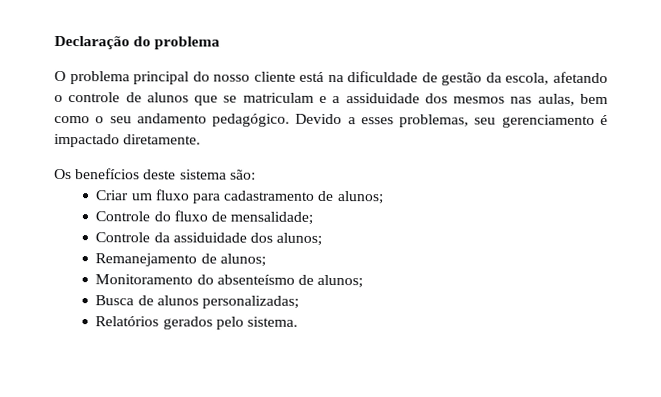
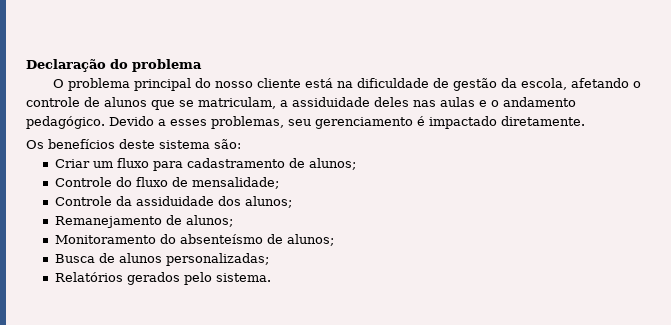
[242,92,608,106] [54,115,132,124] matriculam e a assiduidade dos mesmos nas aulas, bem como o seu -> [198,97,499,109] matriculam, a assiduidade deles nas aulas e o

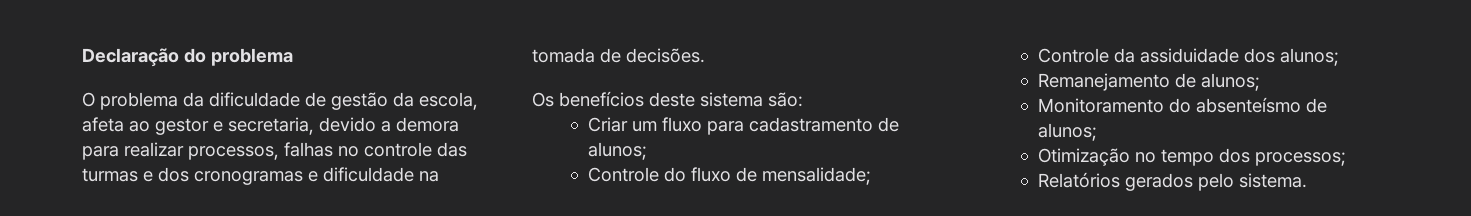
[133,78,353,91] principal do nosso cliente está na -> [183,92,204,107] da
[570,78,641,88] [26,97,576,110] [26,116,585,129] afetando o controle de alunos que se matriculam, a assiduidade deles nas aulas e o andamento pedagógico. Devido a esses problemas, seu gerenciamento é impactado diretamente. -> [82,117,459,135] [82,142,467,160] [82,167,439,185] [532,48,705,63] afeta ao gestor e secretaria, devido a demora para realizar processos, falhas no controle das turmas e dos cronogramas e dificuldade na tomada de decisões.
[54,253,269,266] Busca de alunos personalizadas; -> [1037,148,1346,166] Otimização no tempo dos processos;

